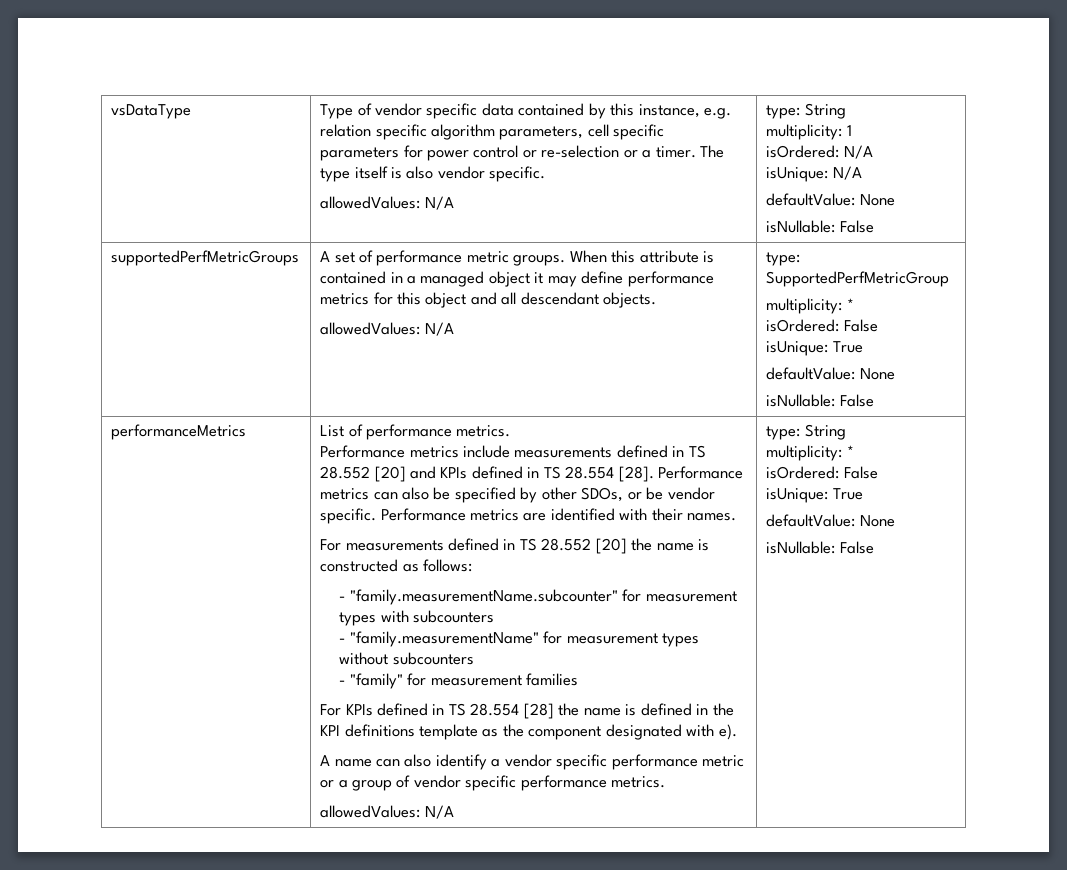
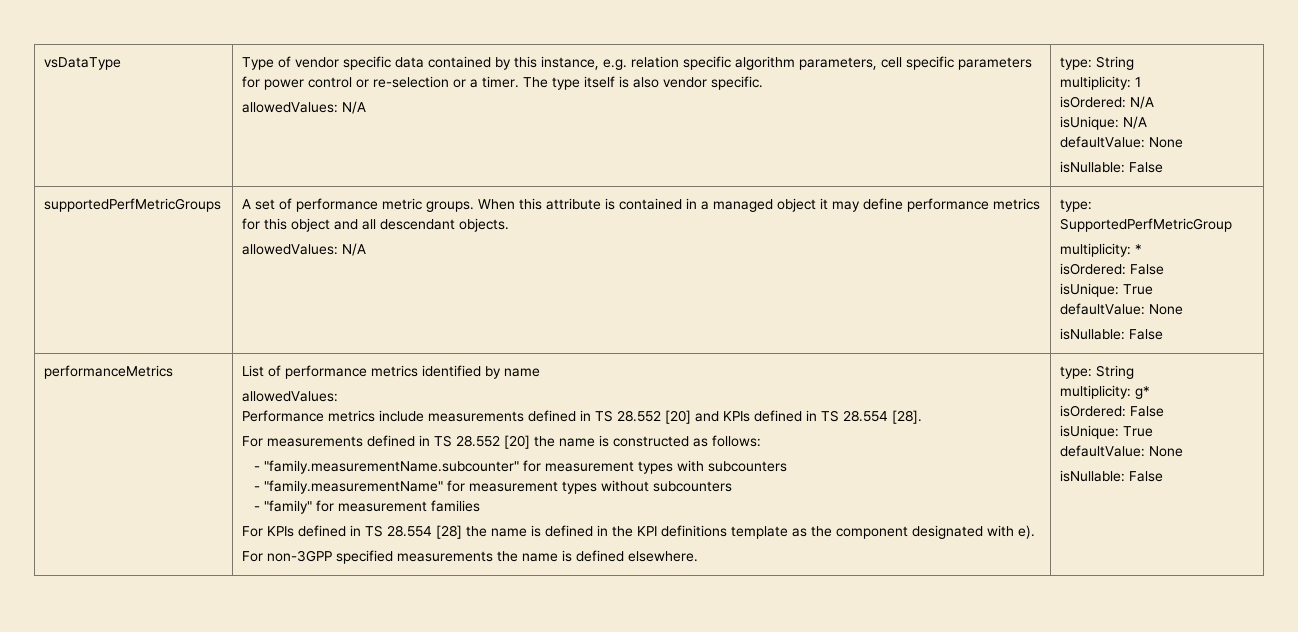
[456,425,511,437] metrics. -> [371,365,541,379] [242,391,339,402] metrics identified by name // allowedValues:
[658,466,744,479] [320,487,715,503] [320,508,737,524] Performance metrics can also be specified by other SDOs, or be vendor specific. Performance metrics are identified with their names. -> (923, 417) none
[320,754,745,770] [320,775,666,791] [320,805,454,819] [766,424,846,440] [766,445,854,461] A name can also identify a vendor specific performance metric or a group of vendor specific performance metrics. // allowedValues: N/A | type: String // multiplicity: * -> [242,550,699,564] [1060,365,1135,379] [1060,385,1151,399] For non-3GPP specified measurements the name is defined elsewhere. | type: String // multiplicity: g*

